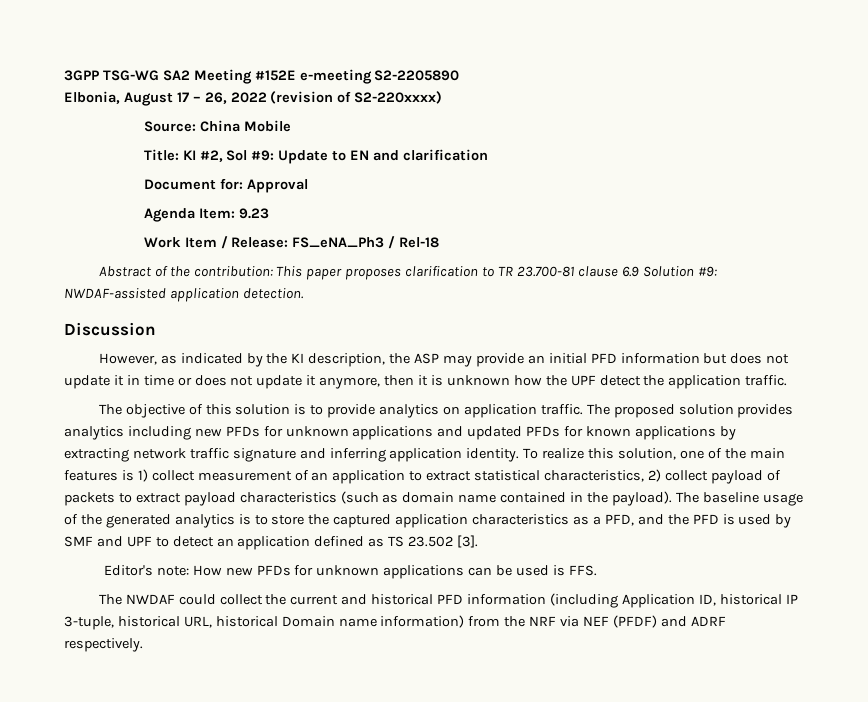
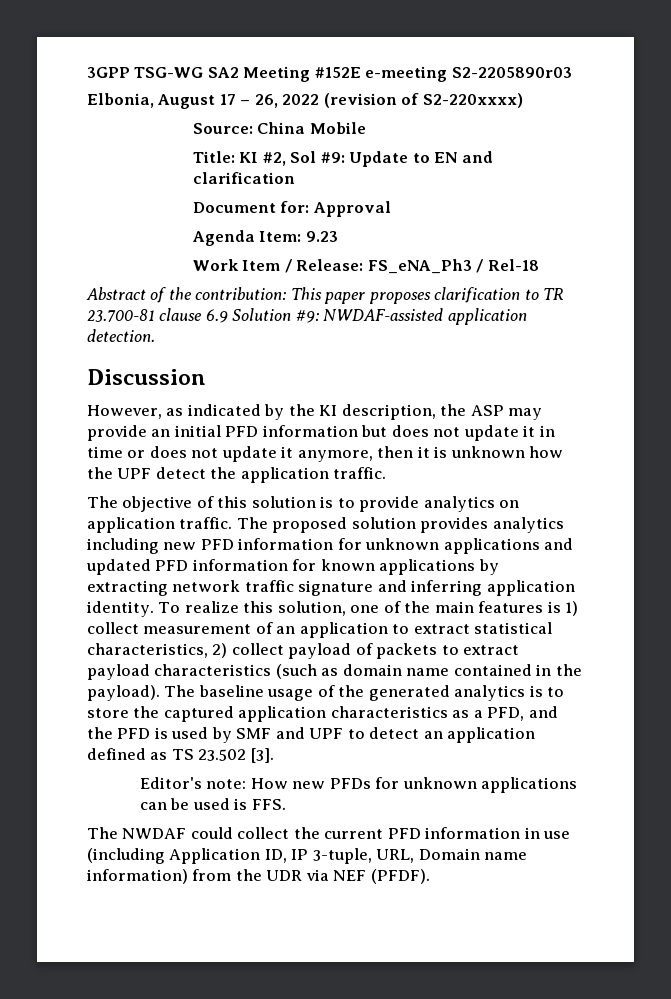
[374,70,460,81] S2-2205890 -> [451,67,572,78] S2-2205890r03
[225,426,260,437] PFDs -> [200,538,334,550] PFD information
[526,426,561,437] PFDs -> [155,559,288,571] PFD information
[341,594,546,605] and historical PFD information -> [387,827,571,839] PFD information in use
[719,594,782,605] historical -> (287, 856) none
[117,616,278,628] historical URL, historical -> [376,849,415,863] URL,
[529,616,557,626] NRF -> [266,870,303,881] UDR
[612,615,726,628] [64,638,143,652] (PFDF) and ADRF respectively. -> [370,869,430,884] (PFDF).

